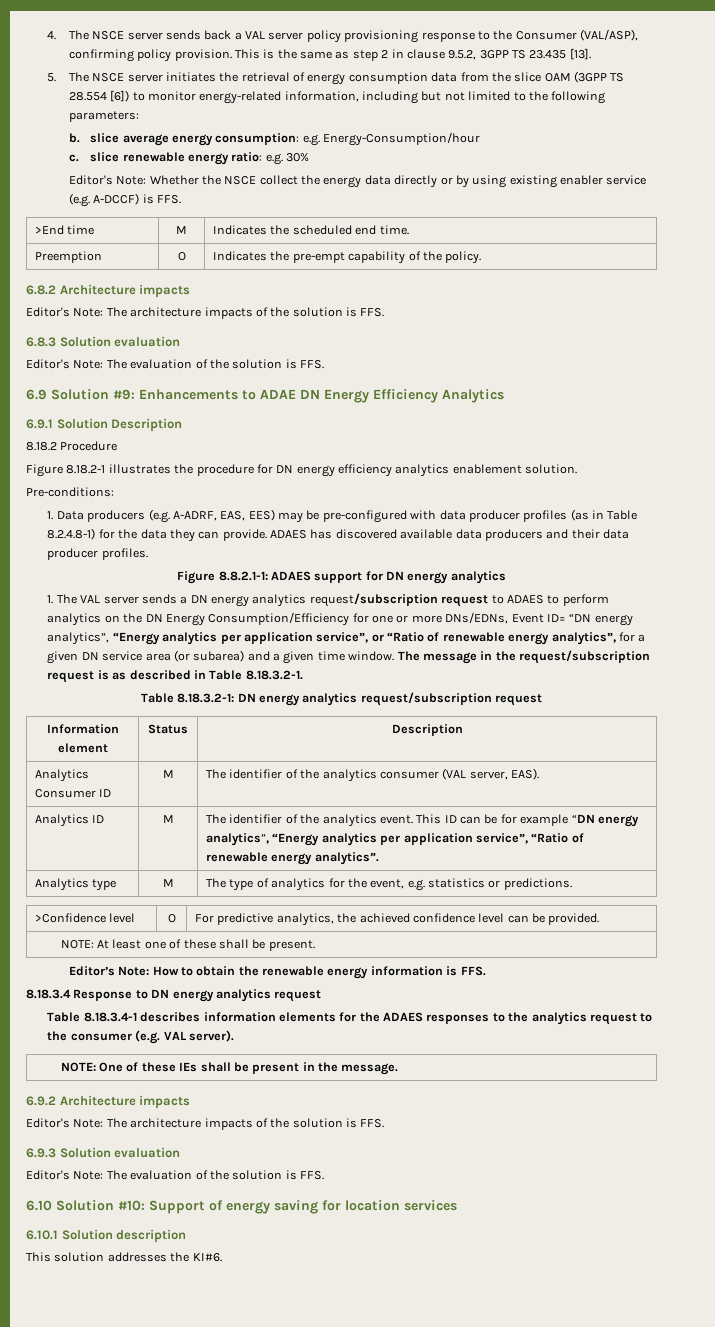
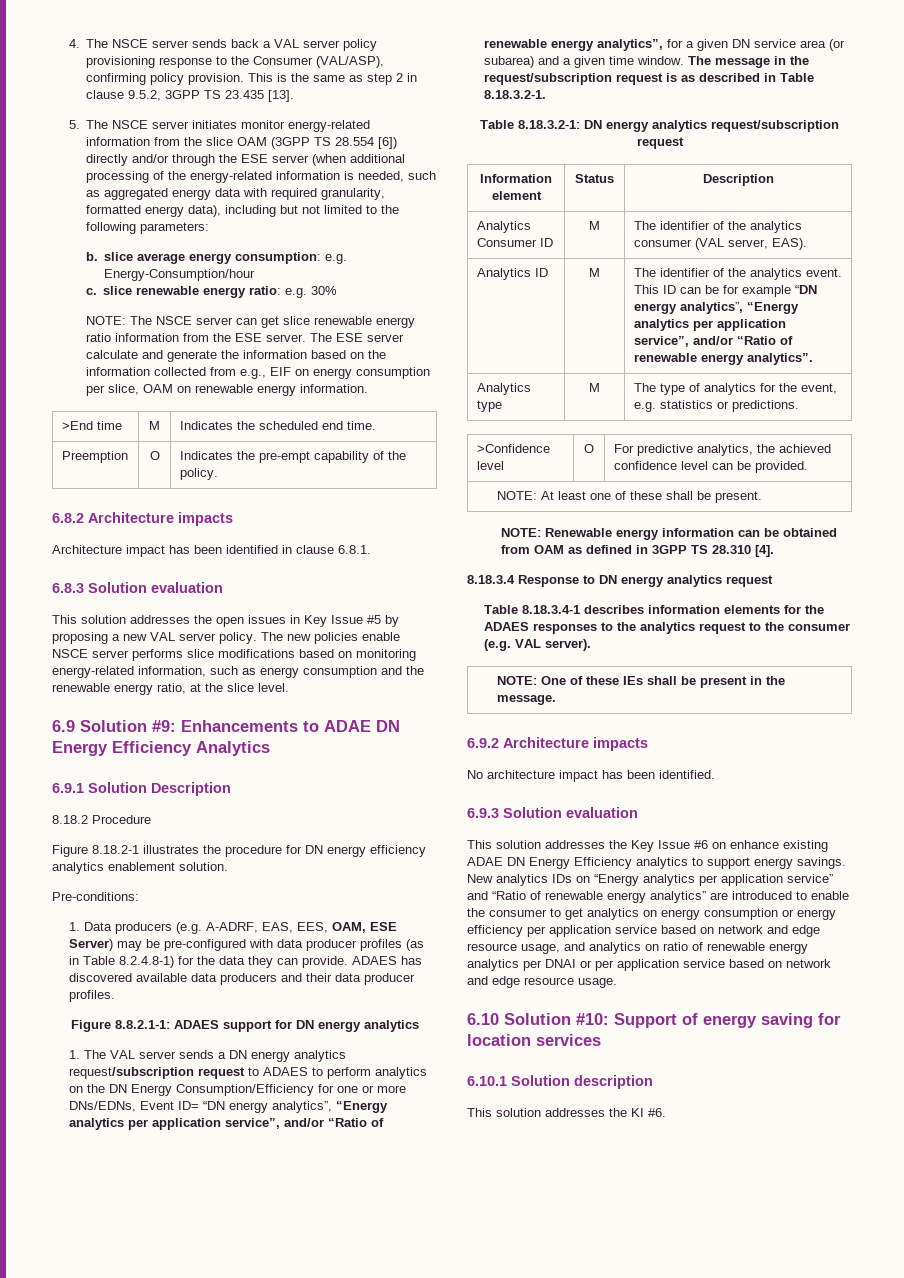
[219,72,458,85] the retrieval of energy consumption data -> [241,120,371,132] [86,137,151,146] monitor energy-related information
[132,91,359,104] to monitor energy-related information, -> [86,154,406,166] [86,171,437,183] [86,188,386,200] [86,205,222,217] directly and/or through the ESE server (when additional processing of the energy-related information is needed, such as aggregated energy data with required granularity, formatted energy data),
[68,175,647,188] [68,193,181,207] Editor's Note: Whether the NSCE collect the energy data directly or by using existing enabler service (e.g. A-DCCF) is FFS. -> [85,316,415,328] [85,333,404,342] [85,350,386,362] [85,367,430,379] [85,384,368,396] NOTE: The NSCE server can get slice renewable energy ratio information from the ESE server. The ESE server calculate and generate the information based on the information collected from e.g., EIF on energy consumption per slice, OAM on renewable energy information.
[26,307,385,319] [26,336,181,347] [26,359,324,369] Editor's Note: The architecture impacts of the solution is FFS. // 6.8.3 Solution evaluation // Editor's Note: The evaluation of the solution is FFS. -> [52,545,371,557] [52,582,223,593] [52,615,399,627] [52,632,400,644] [52,649,416,661] [52,666,424,678] [52,683,289,695] Architecture impact has been identified in clause 6.8.1. // 6.8.3 Solution evaluation // This solution addresses the open issues in Key Issue #5 by proposing a new VAL server policy. The new policies enable NSCE server performs slice modifications based on monitoring energy-related information, such as energy consumption and the renewable energy ratio, at the slice level.
[248,509,275,521] EES) -> [296,922,397,933] [68,939,113,951] EES, OAM, ESE Server)
[371,634,384,642] or -> [283,1118,324,1127] and/or
(528, 838) none -> [692,336,733,345] and/or
[68,966,486,979] Editor’s Note: How to obtain the renewable energy information is FFS. -> [500,528,837,540] [500,545,774,557] NOTE: Renewable energy information can be obtained from OAM as defined in 3GPP TS 28.310 [4].
[26,1118,385,1130] [26,1147,181,1158] [26,1170,324,1180] Editor's Note: The architecture impacts of the solution is FFS. // 6.9.3 Solution evaluation // Editor's Note: The evaluation of the solution is FFS. -> [467,770,715,782] [467,807,638,818] [467,840,828,852] [467,857,846,869] [467,874,833,886] [467,891,849,903] [467,908,836,920] [467,925,820,937] [467,942,808,954] [467,959,831,971] [467,976,617,988] No architecture impact has been identified. // 6.9.3 Solution evaluation // This solution addresses the Key Issue #6 on enhance existing ADAE DN Energy Efficiency analytics to support energy savings. New analytics IDs on “Energy analytics per application service” and “Ratio of renewable energy analytics” are introduced to enable the consumer to get analytics on energy consumption or energy efficiency per application service based on network and edge resource usage, and analytics on ratio of renewable energy analytics per DNAI or per application service based on network and edge resource usage.
[192,1253,222,1262] KI#6. -> [631,1108,666,1117] KI #6.

